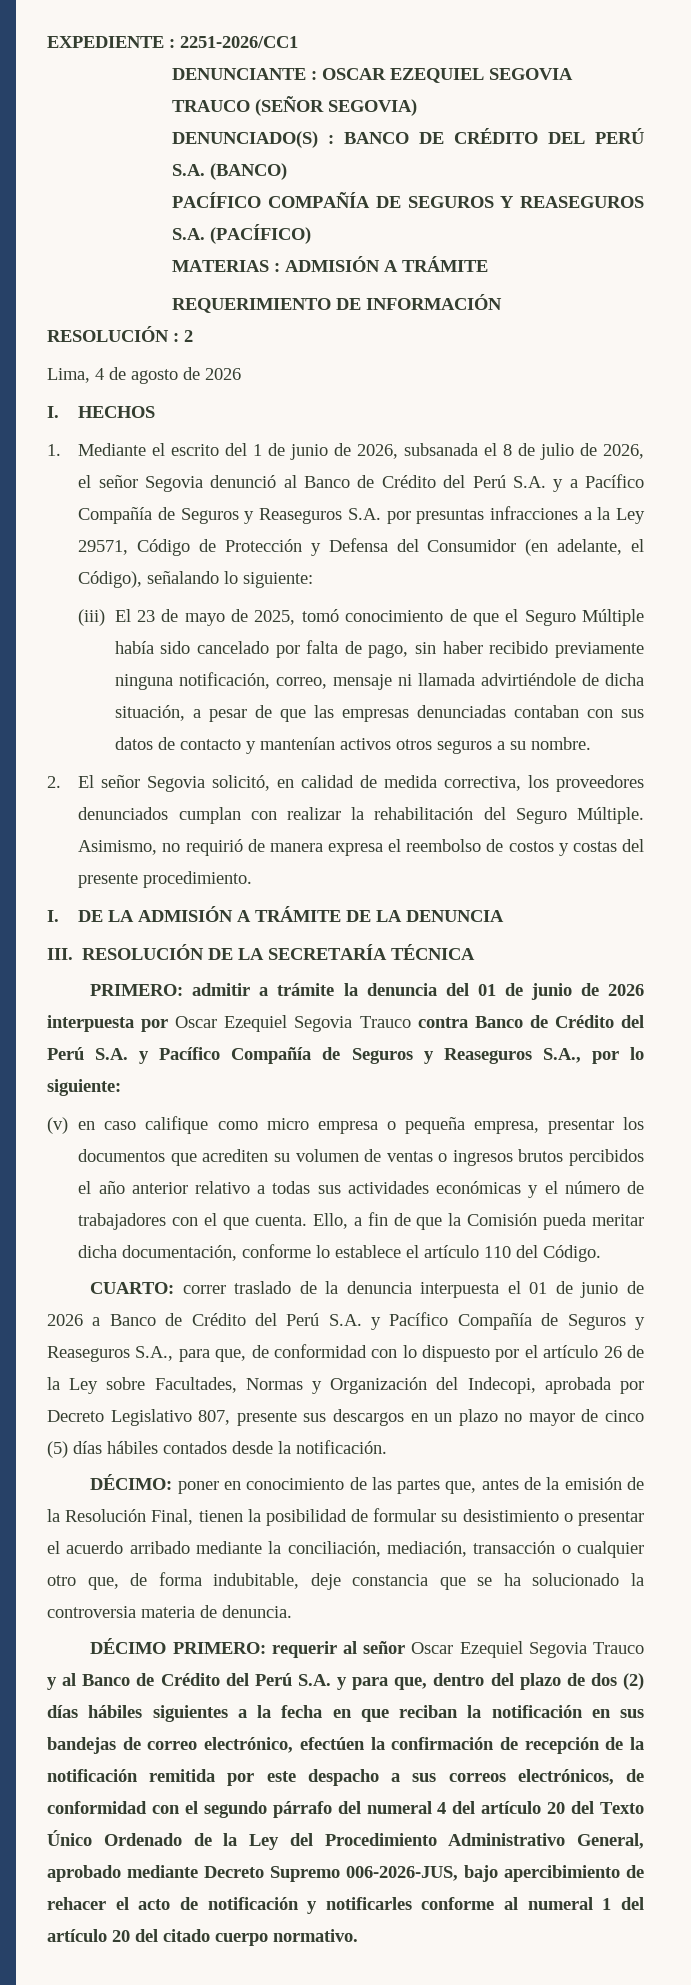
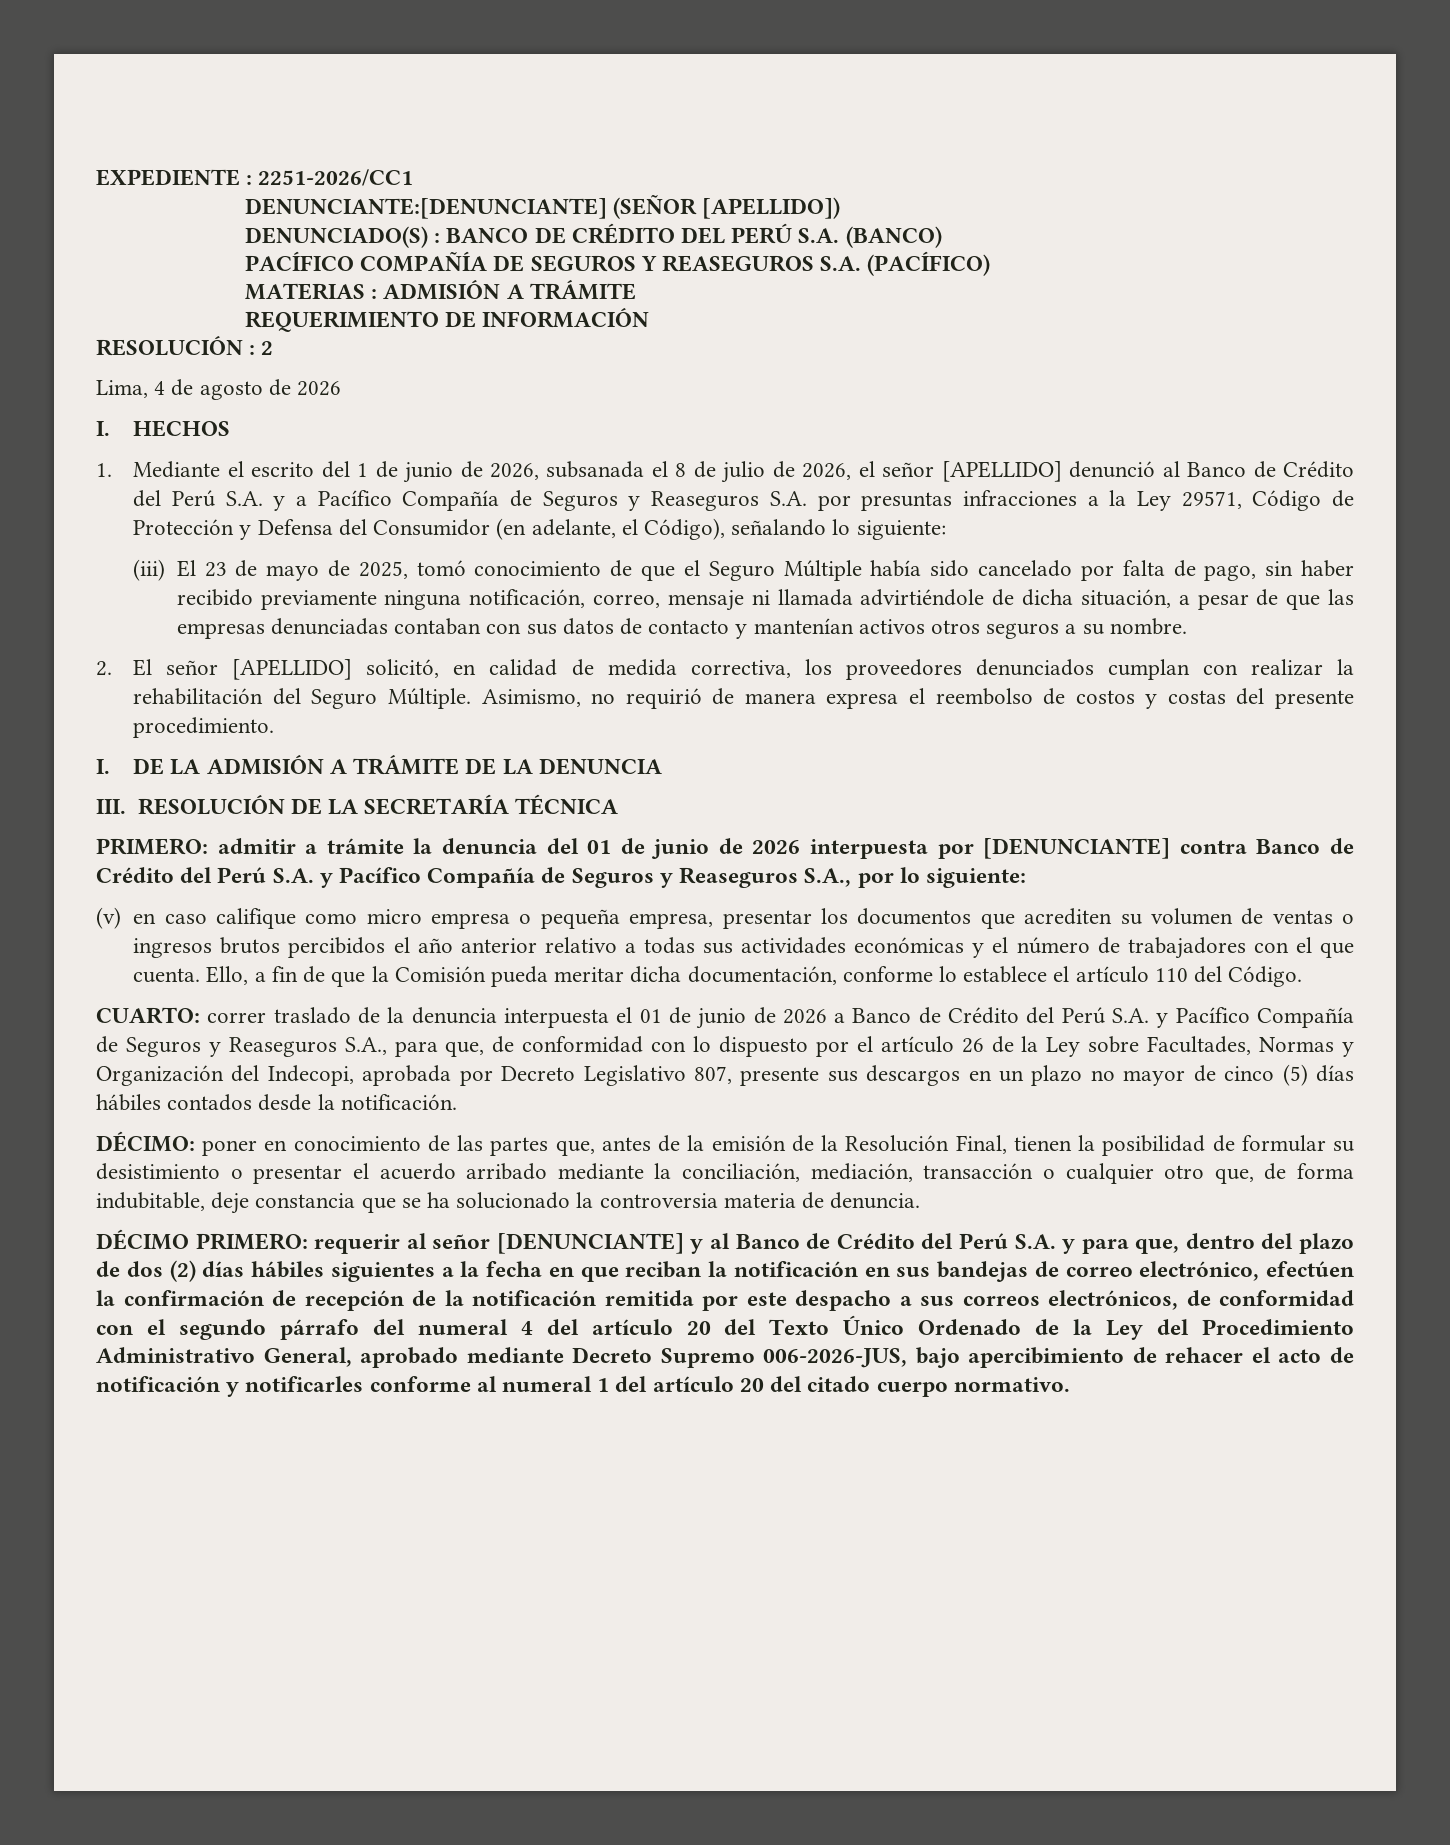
[172,68,574,83] [172,96,418,116] DENUNCIANTE : OSCAR EZEQUIEL SEGOVIA TRAUCO (SEÑOR SEGOVIA) -> [244,195,841,219] DENUNCIANTE:[DENUNCIANTE] (SEÑOR [APELLIDO])
[145,476,204,492] Segovia -> [941,461,1062,482] [APELLIDO]
[147,776,206,792] Segovia -> [232,659,353,680] [APELLIDO]
[175,1015,411,1032] Oscar Ezequiel Segovia Trauco -> [983,838,1171,859] [DENUNCIANTE]
[411,1641,644,1658] Oscar Ezequiel Segovia Trauco -> [496,1233,684,1254] [DENUNCIANTE]

